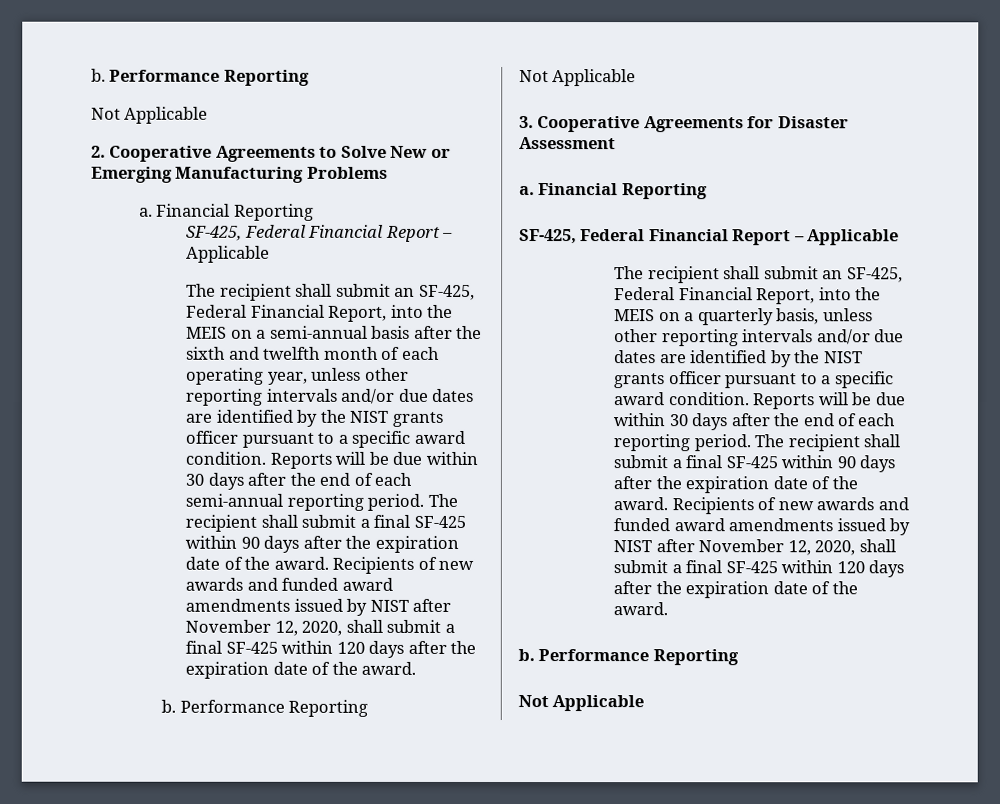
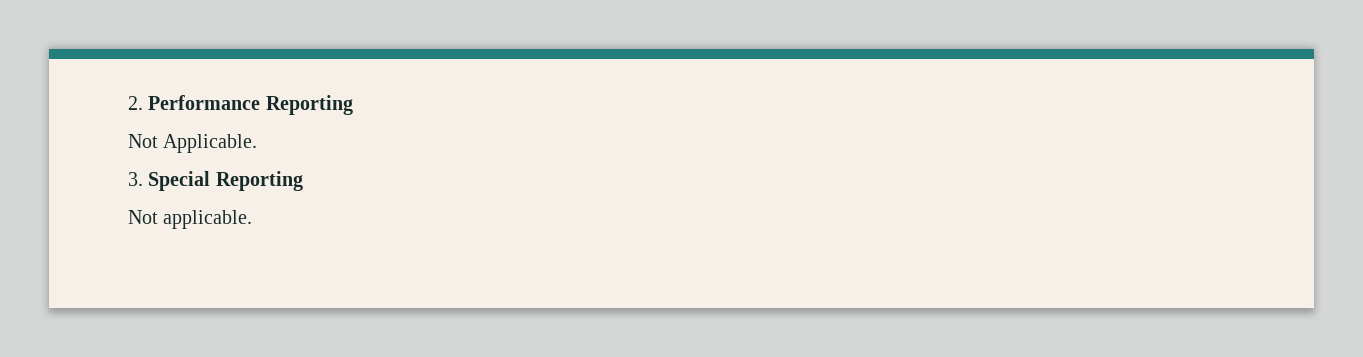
[91,68,310,86] [91,106,209,124] [91,145,451,162] [91,166,388,183] [138,203,314,221] [186,224,454,242] [186,245,271,263] [186,283,475,301] [186,304,454,322] [186,325,483,339] [186,346,440,360] [186,367,409,385] [185,388,475,406] [185,409,443,427] [185,430,465,448] [185,451,478,469] [185,472,413,490] [185,493,458,511] [185,514,466,532] [185,535,459,553] [185,556,475,574] [185,577,393,591] [185,598,452,616] [185,619,455,636] [185,640,477,658] [185,661,417,679] [161,699,369,717] [519,69,637,87] [519,116,849,133] [519,137,616,150] [519,183,708,200] [519,229,900,246] [614,266,903,284] [614,287,882,305] [614,308,873,326] [614,329,905,347] [614,350,863,368] [614,371,894,389] [613,392,906,410] [613,413,896,431] [613,434,901,452] [613,455,896,473] [613,476,858,494] [613,497,909,515] [613,518,911,536] [613,539,896,556] [613,560,905,578] [613,581,858,599] [613,602,669,616] [518,649,739,666] [518,695,645,712] b. Performance Reporting // Not Applicable // 2. Cooperative Agreements to Solve New or Emerging Manufacturing Problems // a. Financial Reporting // SF-425, Federal Financial Report – Applicable // The recipient shall submit an SF-425, Federal Financial Report, into the MEIS on a semi-annual basis after the sixth and twelfth month of each operating year, unless other reporting intervals and/or due dates are identified by the NIST grants officer pursuant to a specific award condition. Reports will be due within 30 days after the end of each semi-annual reporting period. The recipient shall submit a final SF-425 within 90 days after the expiration date of the award. Recipients of new awards and funded award amendments issued by NIST after November 12, 2020, shall submit a final SF-425 within 120 days after the expiration date of the award. // b. Performance Reporting // Not Applicable // 3. Cooperative Agreements for Disaster Assessment // a. Financial Reporting // SF-425, Federal Financial Report – Applicable // The recipient shall submit an SF-425, Federal Financial Report, into the MEIS on a quarterly basis, unless other reporting intervals and/or due dates are identified by the NIST grants officer pursuant to a specific award condition. Reports will be due within 30 days after the end of each reporting period. The recipient shall submit a final SF-425 within 90 days after the expiration date of the award. Recipients of new awards and funded award amendments issued by NIST after November 12, 2020, shall submit a final SF-425 within 120 days after the expiration date of the award. // b. Performance Reporting // Not Applicable -> [128,95,353,115] [128,134,258,153] [128,171,303,191] [128,210,253,229] 2. Performance Reporting // Not Applicable. // 3. Special Reporting // Not applicable.

